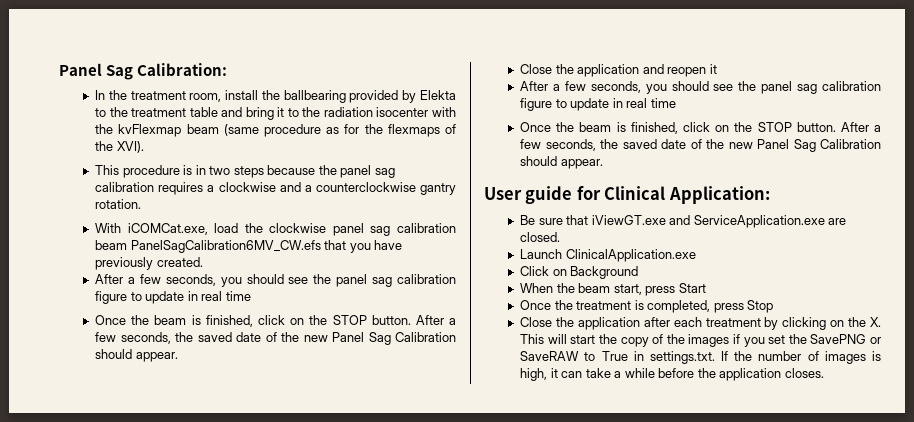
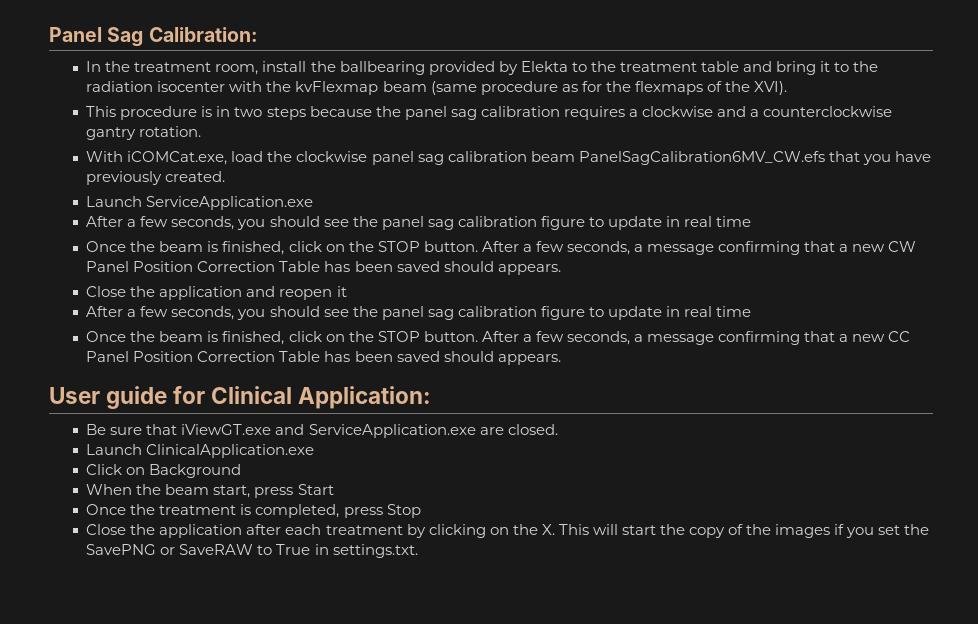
(203, 262) none -> [86,196,314,210] // Launch ServiceApplication.exe
[175,332,456,345] [95,349,178,362] the saved date of the new Panel Sag Calibration should appear. -> [633,241,917,255] [86,261,561,275] a message confirming that a new CW Panel Position Correction Table has been saved should appears.
[600,139,881,152] [520,156,603,169] the saved date of the new Panel Sag Calibration should appear. -> [633,331,911,345] [86,351,561,365] a message confirming that a new CC Panel Position Correction Table has been saved should appears.
[721,351,882,364] [520,368,824,381] If the number of images is high, it can take a while before the application closes. -> (418, 551) none

